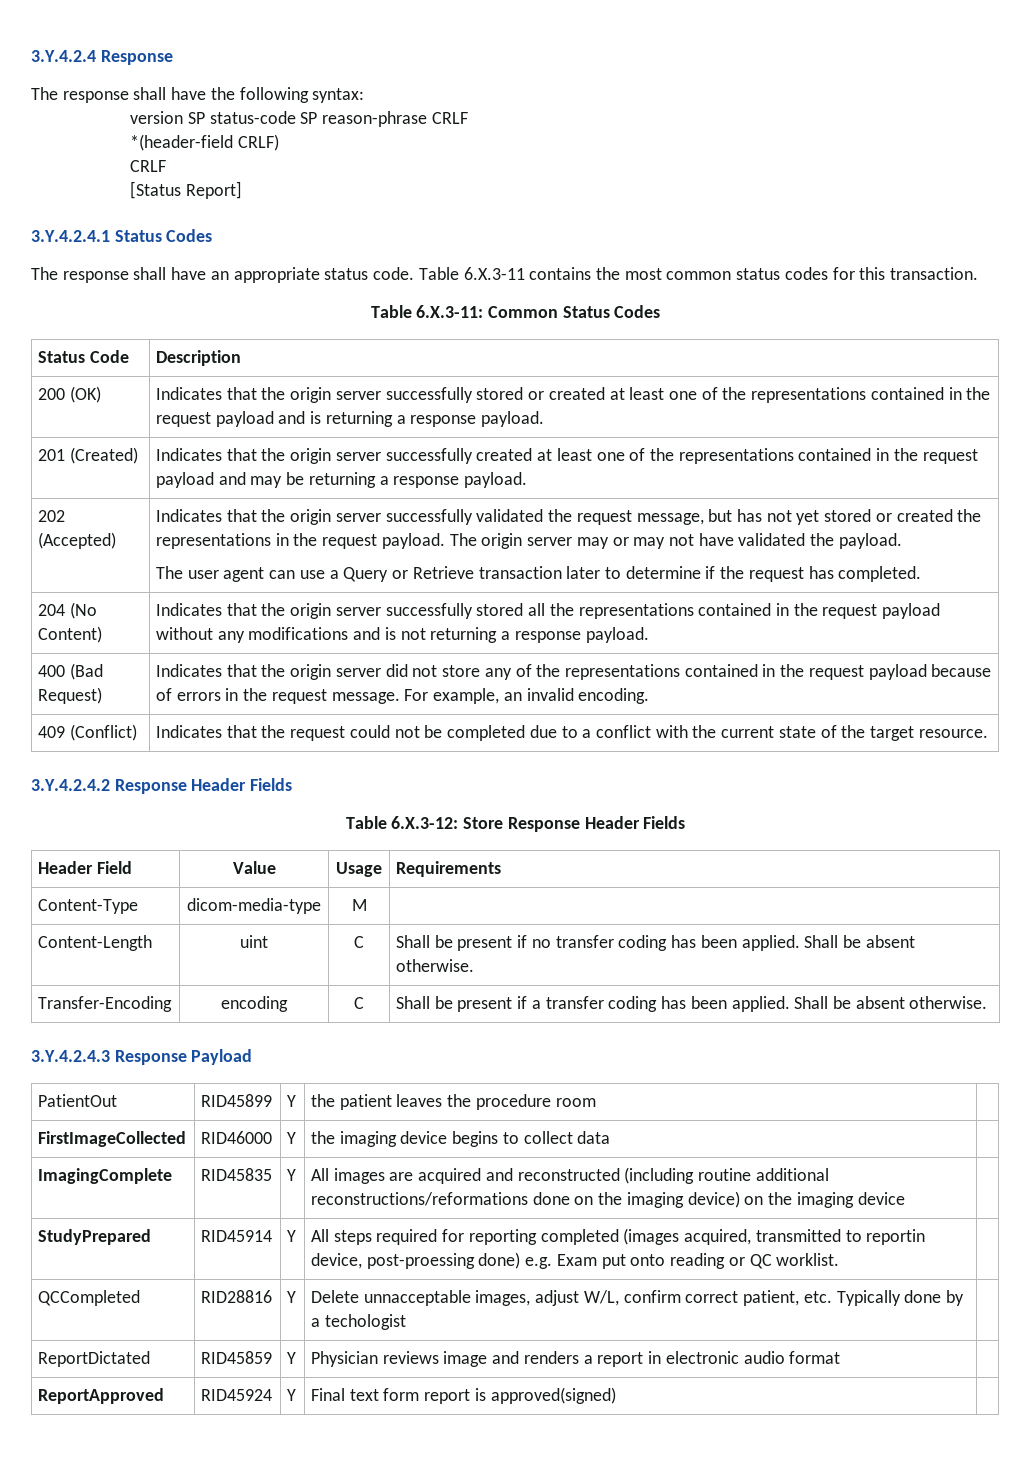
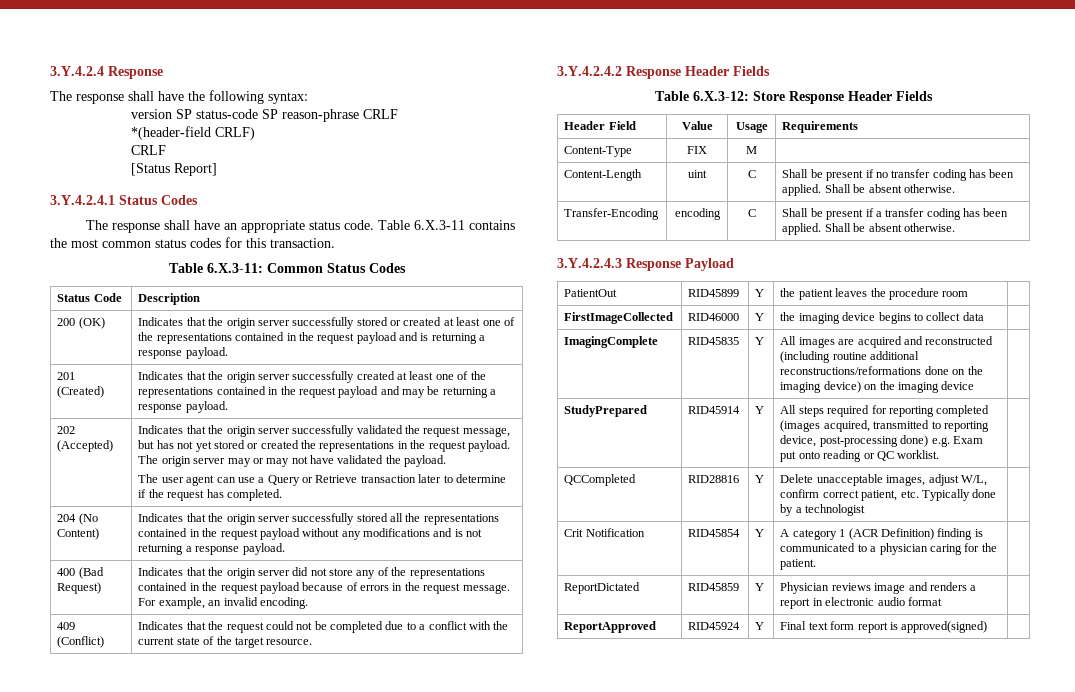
[187,898,321,914] dicom-media-type -> [687,146,707,154] FIX
[866,1229,926,1245] [311,1253,475,1269] reportin device, post-proessing -> [943,421,989,432] [780,435,898,447] reporting device, post-processing
[363,1290,471,1306] unnacceptable -> [816,474,883,486] unacceptable
[324,1314,406,1330] techologist -> [805,504,866,516] [564,528,645,537] [688,529,741,537] [755,529,765,537] [780,528,983,540] [780,543,997,555] [780,559,817,570] technologist | // Crit Notification | RID45854 | Y | A category 1 (ACR Definition) finding is communicated to a physician caring for the patient.

